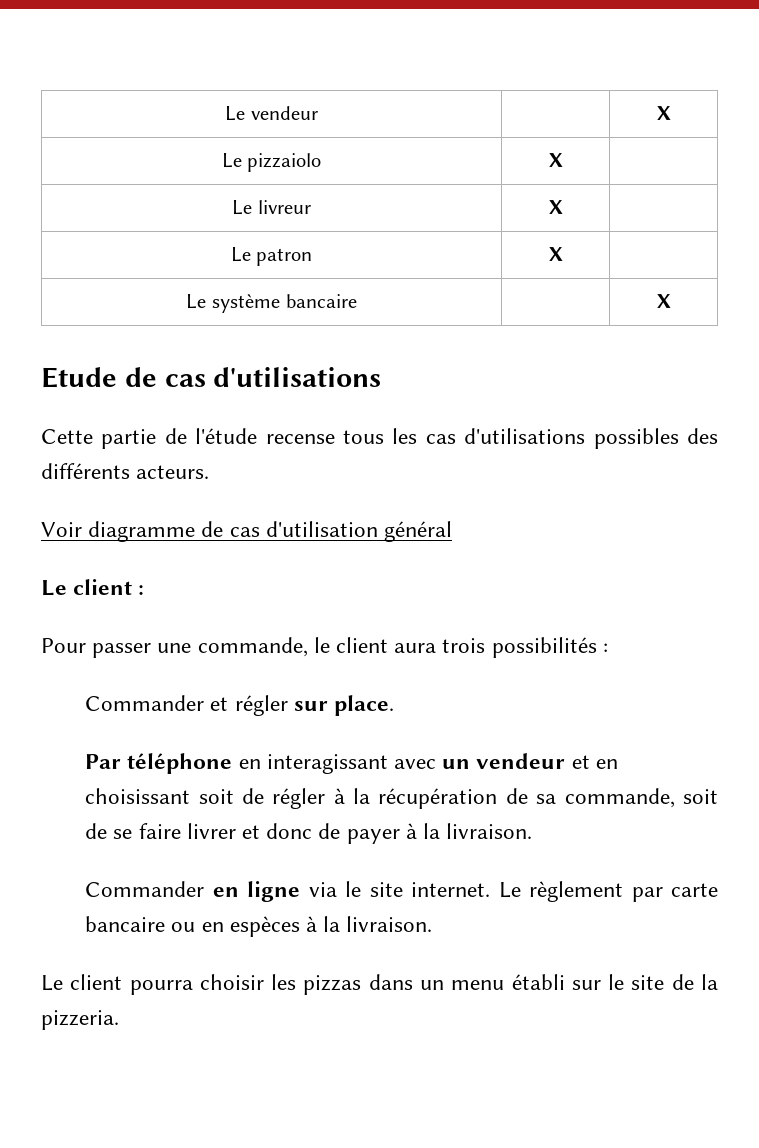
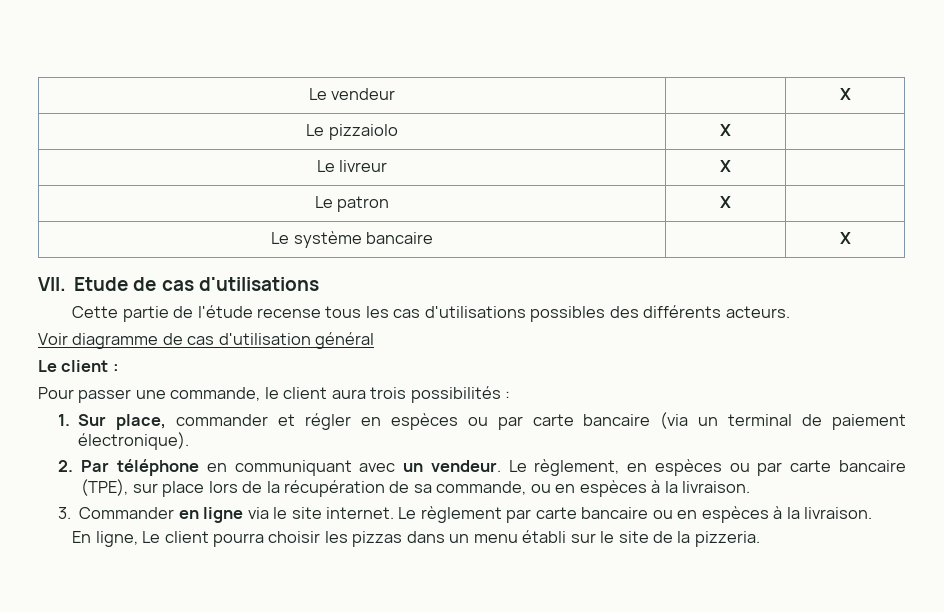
(671, 301) none -> [38,277,66,291] VII.
[85,695,394,716] Commander et régler sur place. // -> [58,412,906,430] [78,432,190,450] [58,460,74,472] 1. Sur place, commander et régler en espèces ou par carte bancaire (via un terminal de paiement électronique). // 2.
[266,754,388,774] interagissant -> [234,460,352,476] communiquant
[476,753,618,769] [85,788,345,809] vendeur et en choisissant soit de régler à -> [430,459,906,476] [81,479,263,497] vendeur. Le règlement, en espèces ou par carte bancaire (TPE), sur place lors de
[683,789,718,804] [85,823,533,844] soit de se faire livrer et donc de payer à la livraison. // -> [530,480,751,497] [58,507,72,519] ou en espèces à la livraison. // 3.
(433, 924) none -> [72,531,138,547] En ligne,

